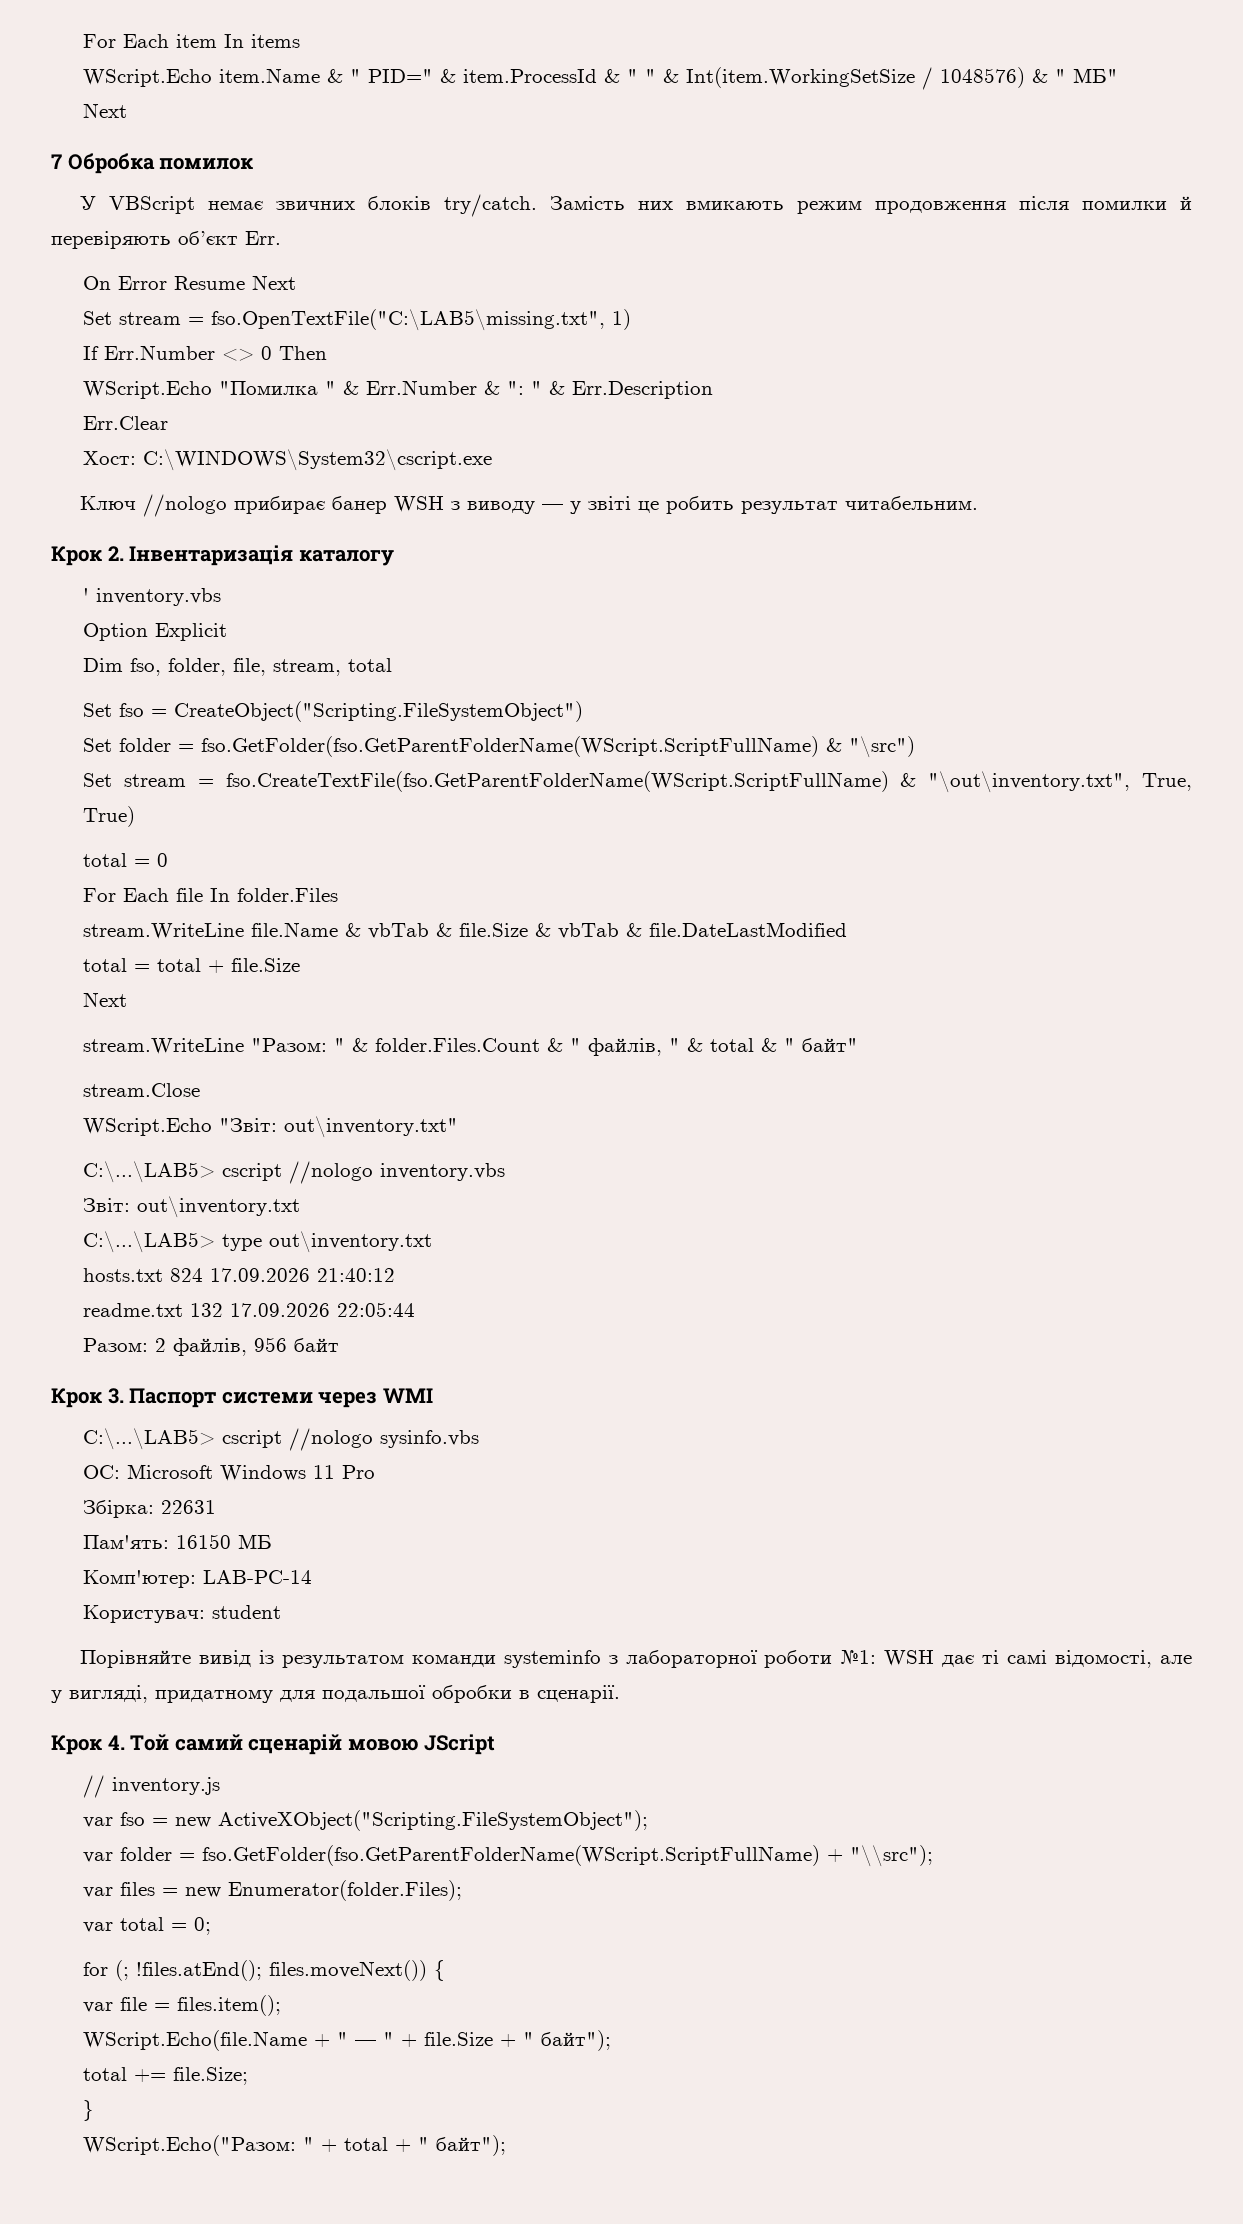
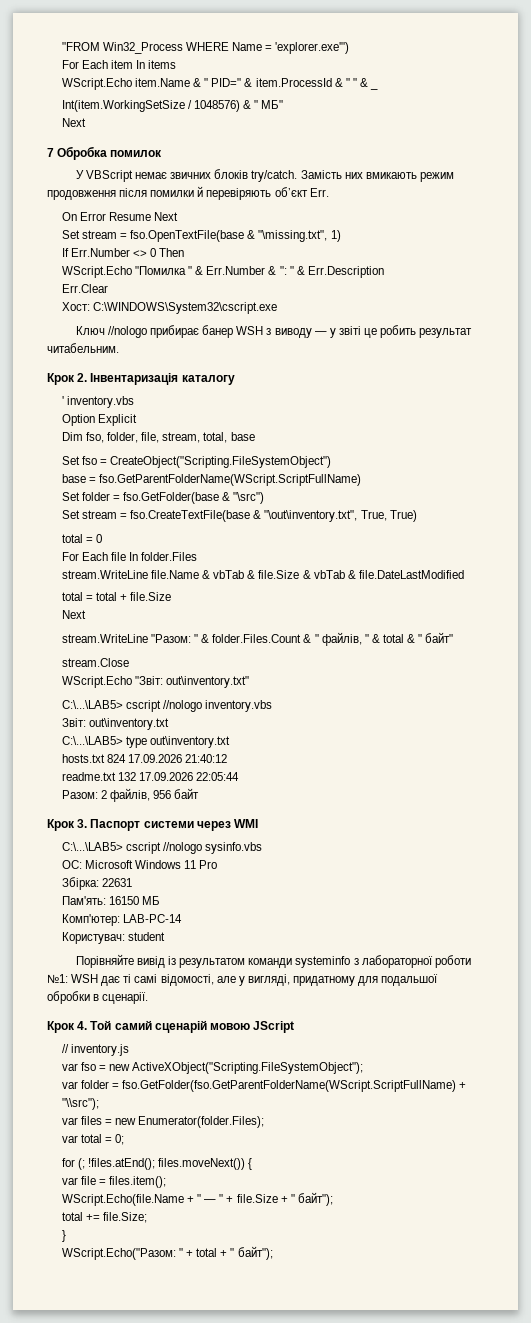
(82, 41) none -> [61,42,350,54] "FROM Win32_Process WHERE Name = 'explorer.exe'") //
(679, 76) none -> [370,87,379,90] _ //
[210,309,605,331] fso.OpenTextFile("C:\LAB5\missing.txt", -> [130,230,328,242] fso.OpenTextFile(base & "\missing.txt",
[347,658,392,672] total -> [203,432,255,443] total, base
(583, 711) none -> [61,474,362,486] // base = fso.GetParentFolderName(WScript.ScriptFullName)
[200,736,819,757] fso.GetFolder(fso.GetParentFolderName(WScript.ScriptFullName) -> [123,492,220,504] fso.GetFolder(base
[225,771,889,792] fso.CreateTextFile(fso.GetParentFolderName(WScript.ScriptFullName) -> [130,510,251,522] fso.CreateTextFile(base

